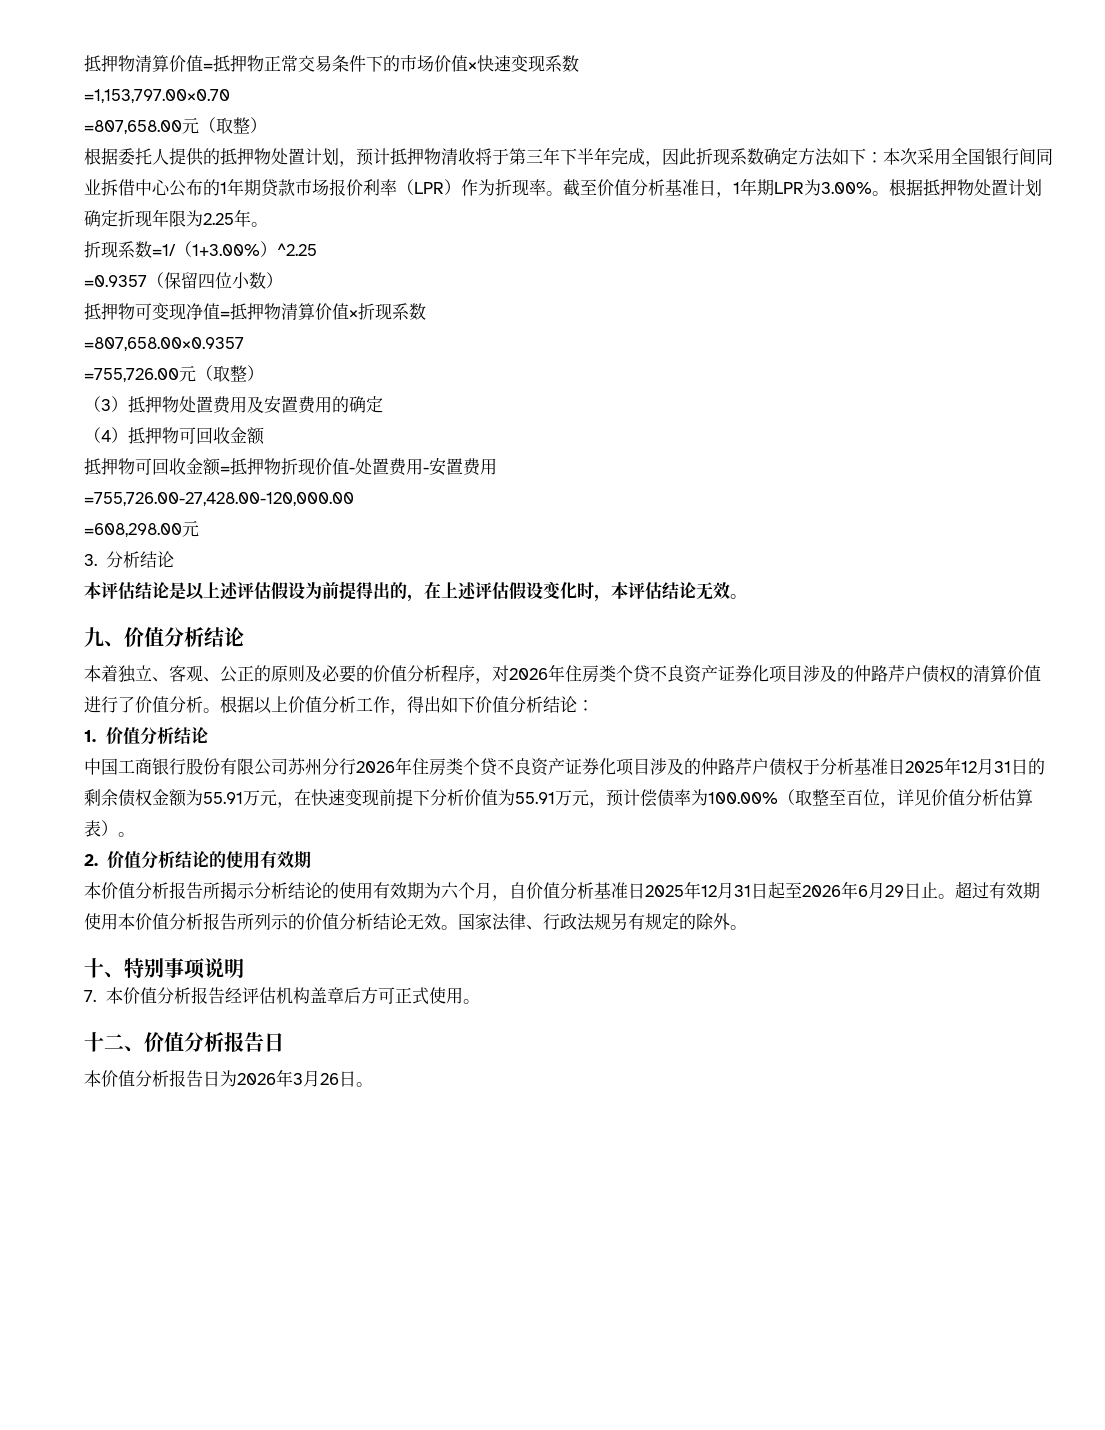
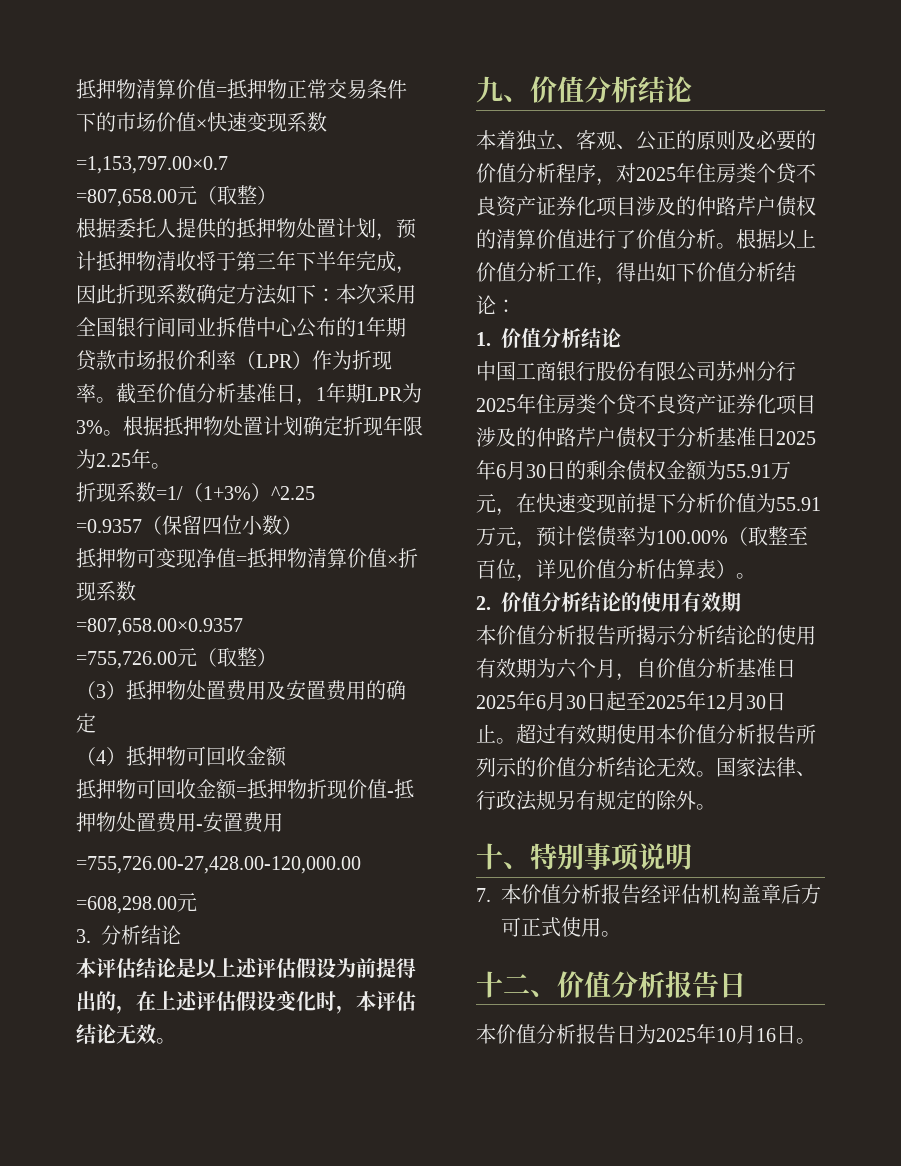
[84,89,230,103] =1,153,797.00×0.70 -> [76,156,228,174] =1,153,797.00×0.7
[821,182,872,194] 3.00% -> [76,420,103,434] 3%
[192,244,260,256] 1+3.00% -> [203,486,251,500] 1+3%
(355, 470) none -> [394,779,414,799] [76,812,116,832] 抵押物
[509,668,548,680] 2026 -> [636,167,676,181] 2025
[356,761,395,773] 2026 -> [476,398,516,412] 2025
[961,758,1011,775] 12月31 -> [496,461,546,480] 6月30
[701,881,904,899] 12月31日起至2026年6月29 -> [536,691,766,711] 6月30日起至2025年12月30
[237,1069,339,1087] 2026年3月26 -> [656,1024,776,1044] 2025年10月16

